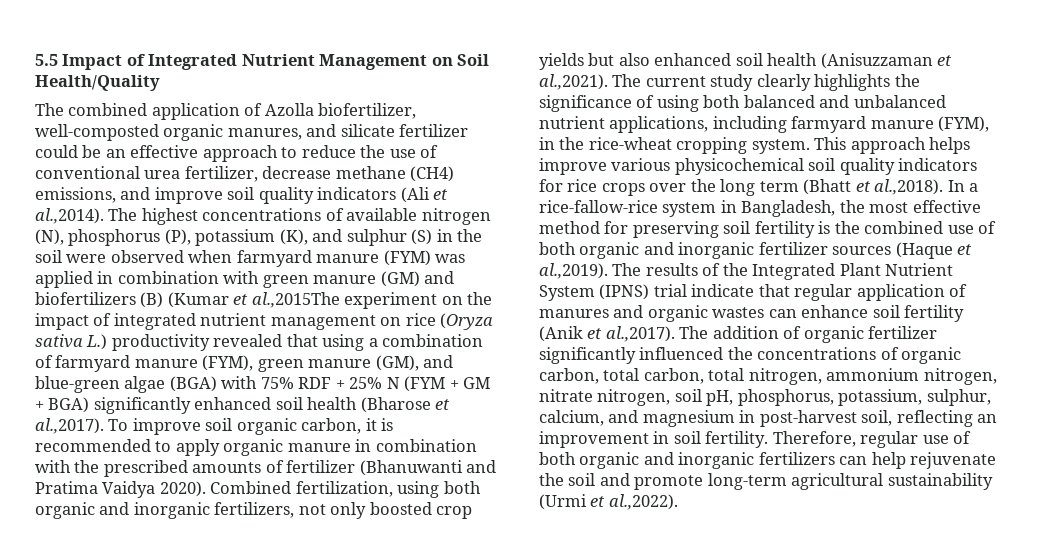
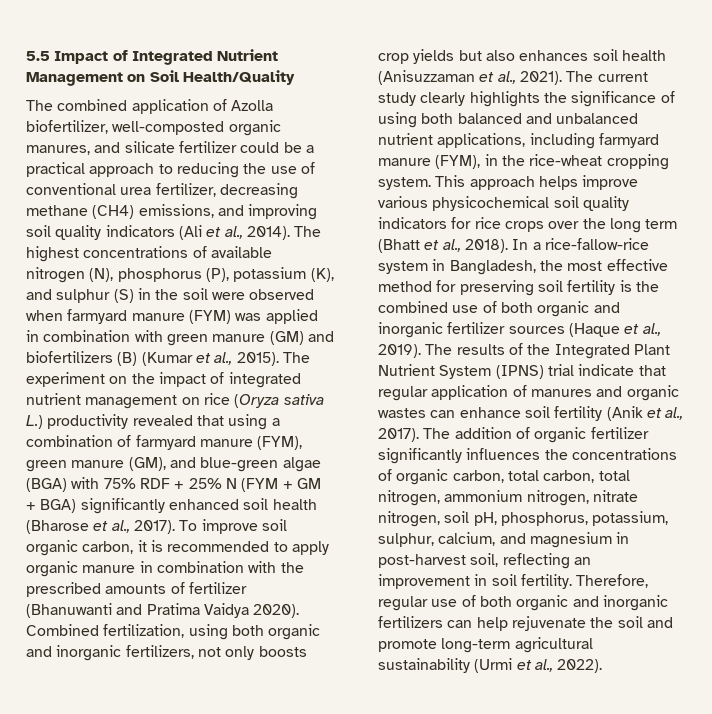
[105,145,199,158] an effective -> [305,145,314,153] [26,162,85,177] a practical
[301,145,356,158] reduce -> [176,162,239,178] reducing
[262,166,332,179] decrease -> [219,183,298,199] decreasing
[154,187,223,204] improve -> [248,204,318,220] improving
[35,208,104,224] al.,2014). -> [224,226,290,240] al., 2014).
[251,292,340,308] al.,2015The -> [214,352,310,366] al., 2015). The
[35,418,104,434] al.,2017). -> [111,520,175,534] al., 2017).
[369,502,432,515] boosted -> [258,646,307,657] boosts
[654,53,732,66] enhanced -> [519,50,589,61] enhances
[539,74,608,90] al.,2021). -> [497,71,562,85] al., 2021).
[874,179,944,195] al.,2018). -> [442,239,508,253] al., 2018).
[539,263,608,279] al.,2019). -> [642,323,661,336] [378,344,421,358] al., 2019).
[605,326,675,342] al.,2017). -> [665,407,684,420] [378,428,419,442] al., 2017).
[639,347,724,360] influenced -> [466,448,541,460] influences
[608,494,678,510] al.,2022). -> [534,659,603,673] al., 2022).

